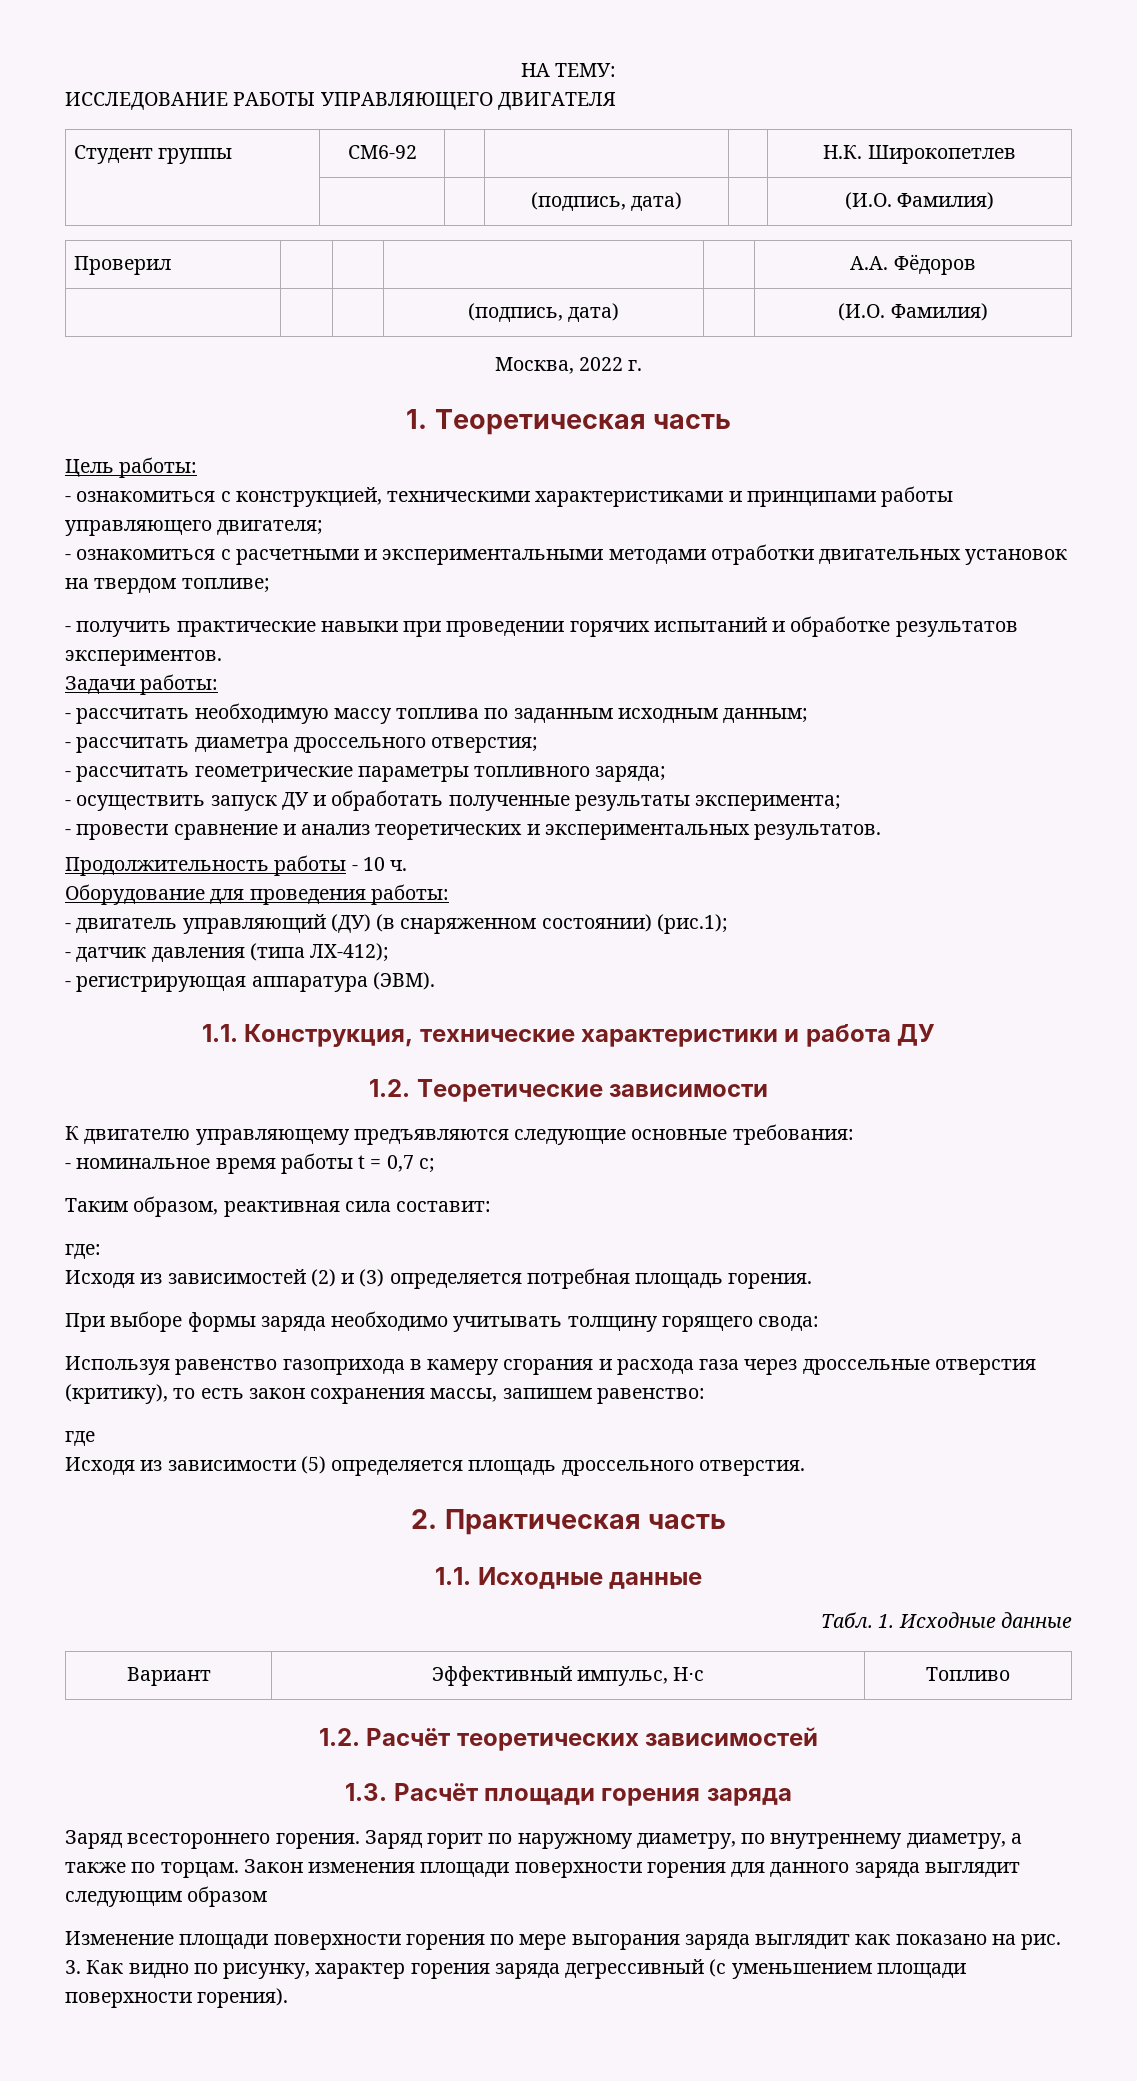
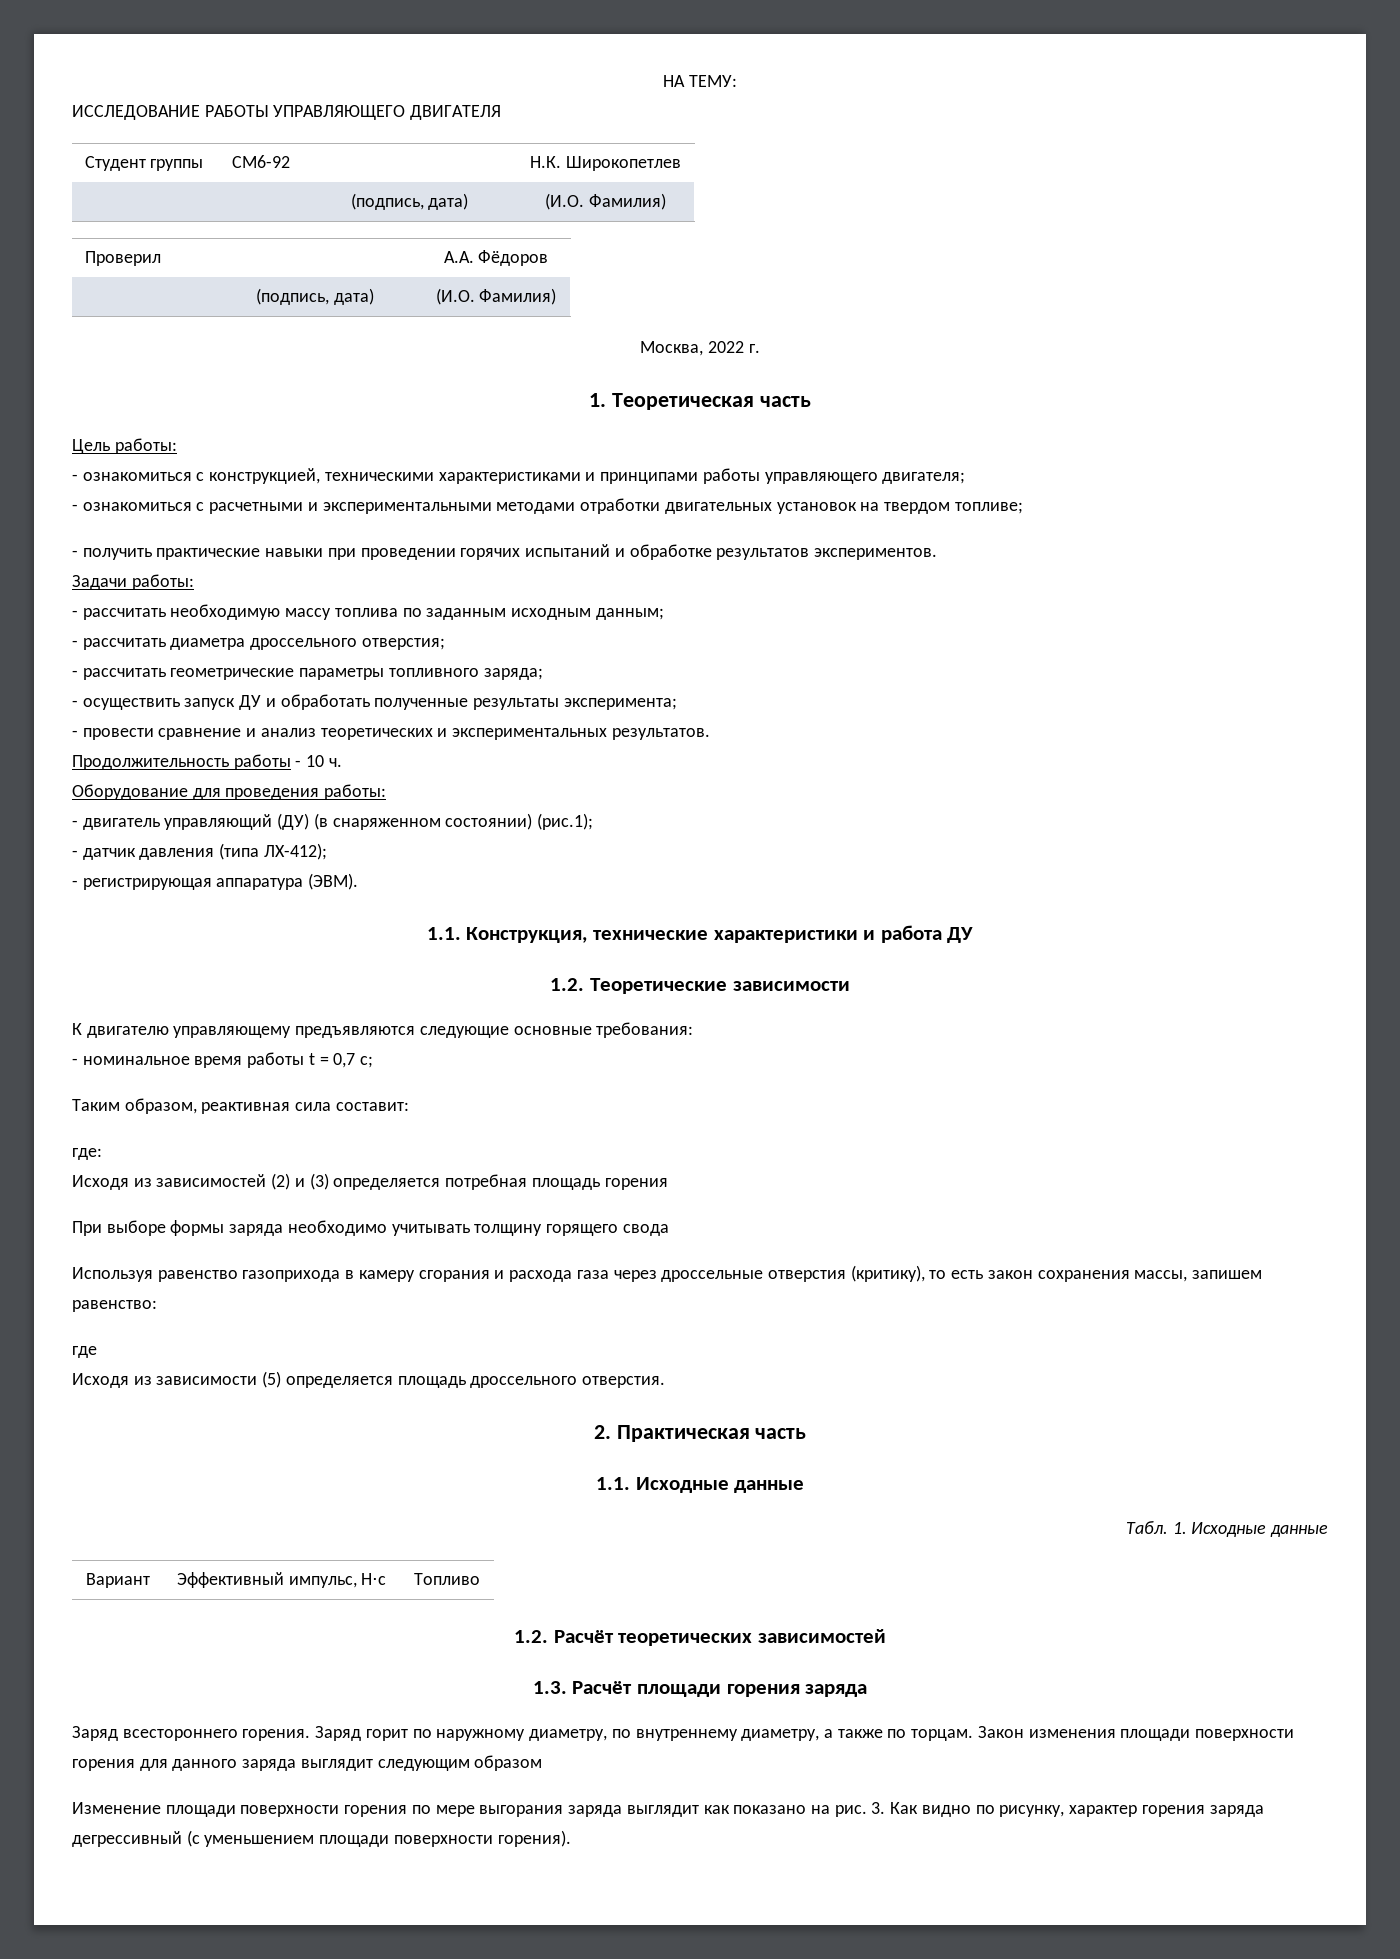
[728,1273,813,1289] горения. -> [604,1178,668,1190] горения
[758,1316,820,1331] свода: -> [622,1224,669,1236] свода

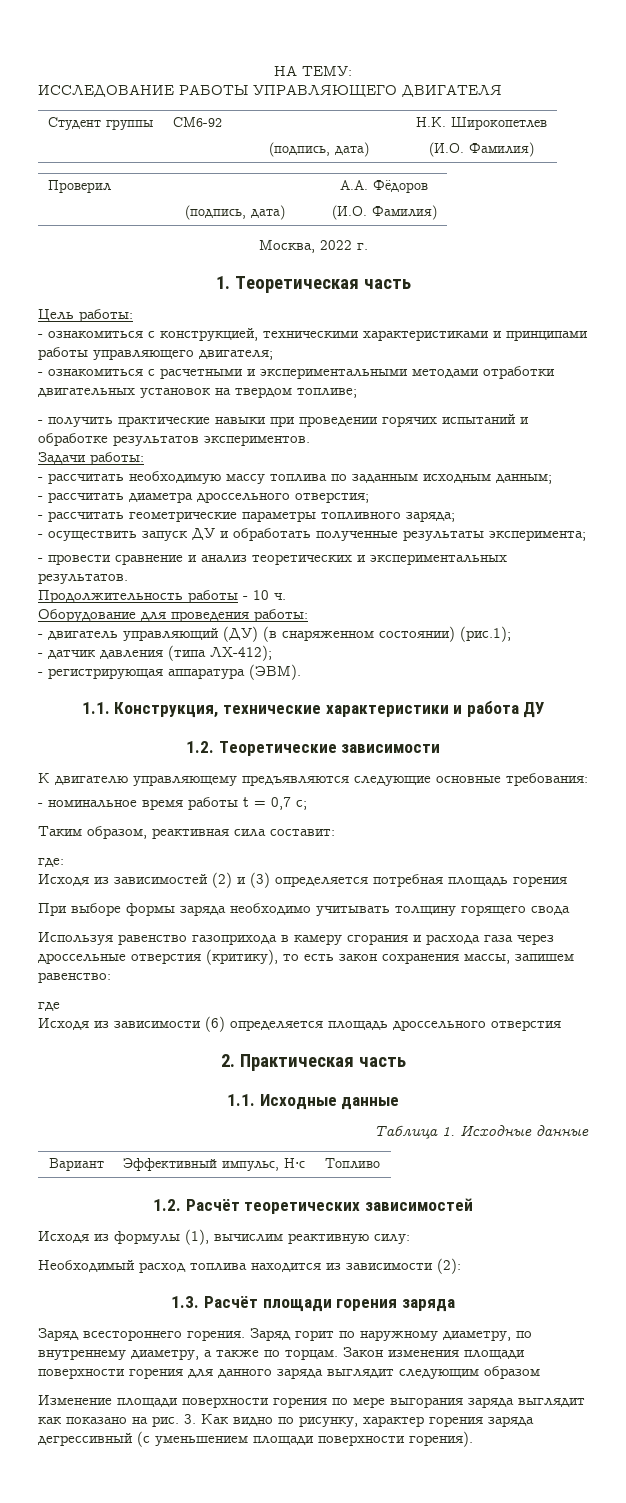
[262,1371,282,1388] (5) -> [205,1016,225,1032] (6)
[582,1376,666,1388] отверстия. -> [491,1020,561,1031] отверстия
[1125,1521,1168,1534] Табл. -> [374,1125,438,1139] Таблица
(886, 1636) none -> [38,1229,410,1245] [38,1258,461,1274] // Исходя из формулы (1), вычислим реактивную силу: // Необходимый расход топлива находится из зависимости (2):

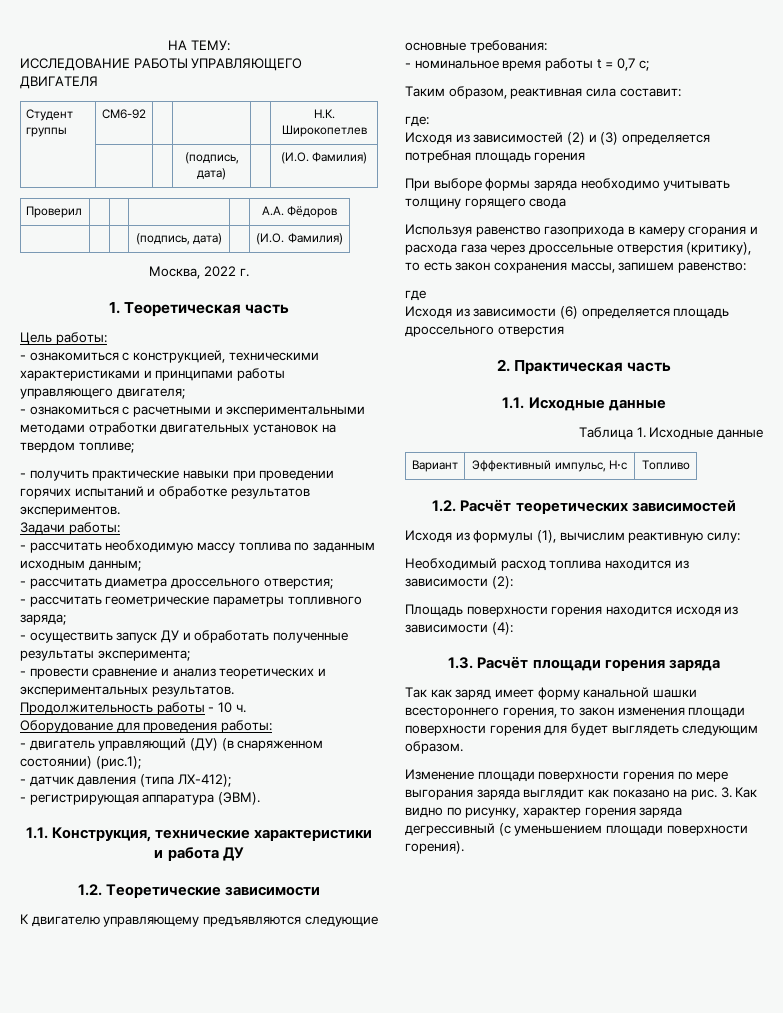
(461, 1266) none -> [405,604,739,617] [405,622,513,635] // Площадь поверхности горения находится исходя из зависимости (4):
[38,1328,532,1341] [38,1347,384,1360] Заряд всестороннего горения. Заряд горит по наружному диаметру, по внутреннему диаметру, а также по торцам. Закон -> [405,687,697,700] [405,707,614,718] Так как заряд имеет форму канальной шашки всестороннего горения, то закон
[218,1366,540,1379] данного заряда выглядит следующим образом -> [570,723,759,736] [405,741,463,754] будет выглядеть следующим образом.

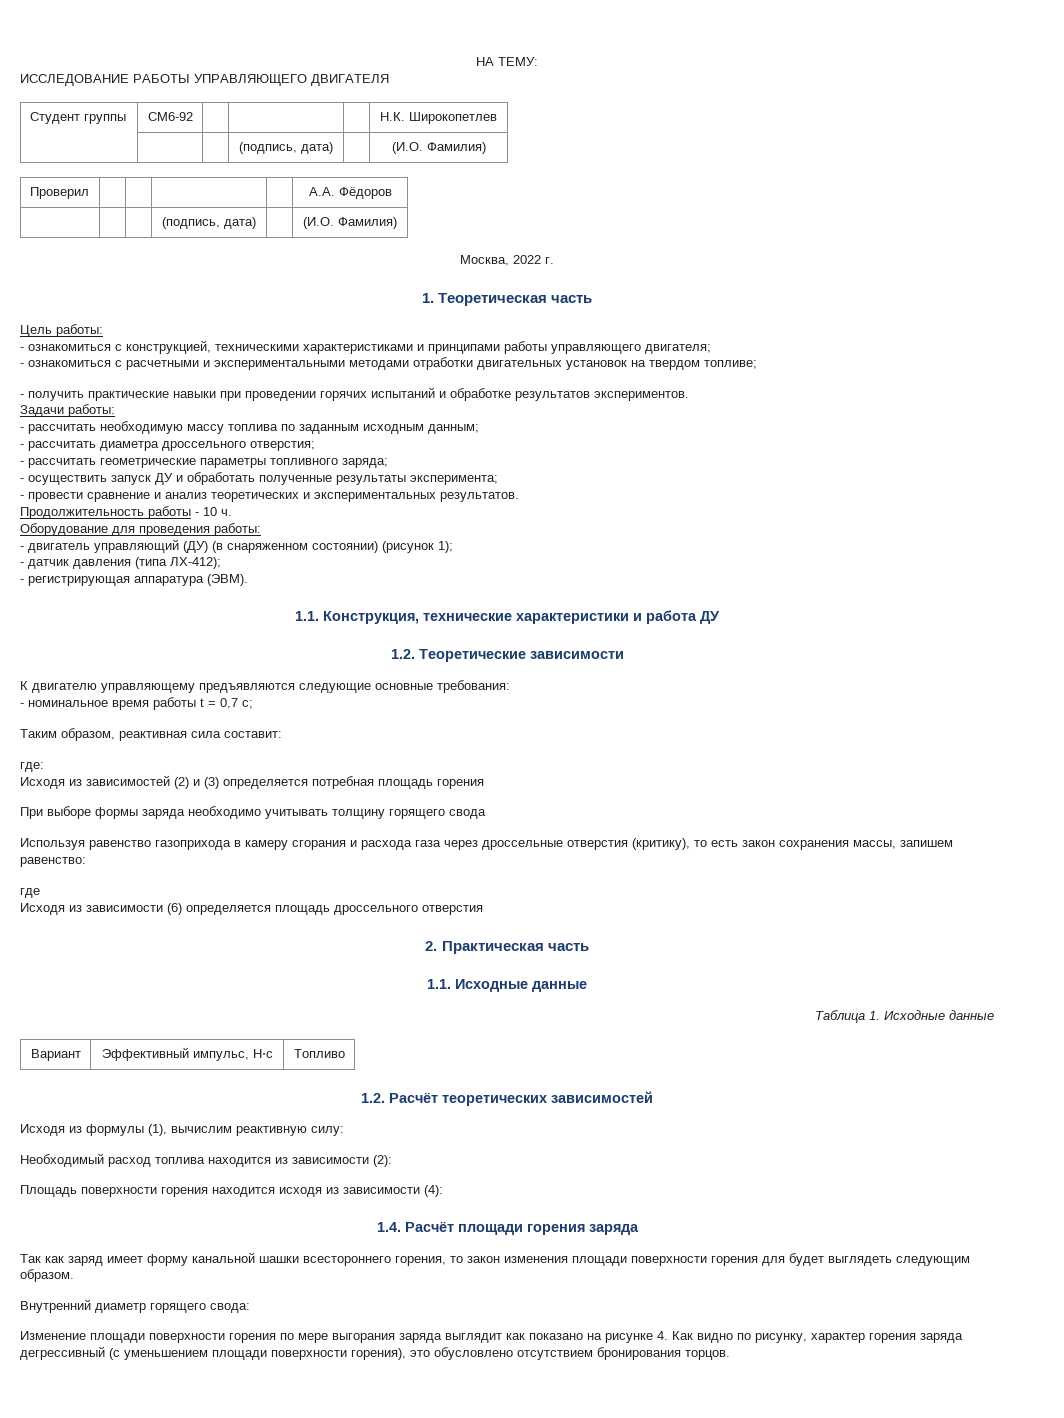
[95,756,141,769] (рис.1); -> [382,541,453,553] (рисунок 1);
[448,657,474,669] 1.3. -> [376,1222,401,1232] 1.4.
(463, 747) none -> [20,1299,250,1313] // Внутренний диаметр горящего свода:
[690,787,732,800] рис. 3. -> [605,1331,668,1343] рисунке 4.
[405,841,464,854] горения). -> [351,1347,730,1360] горения), это обусловлено отсутствием бронирования торцов.

